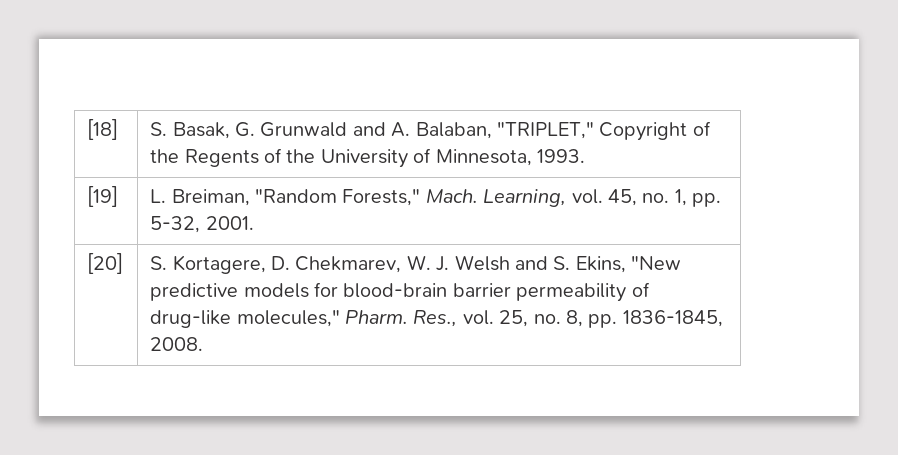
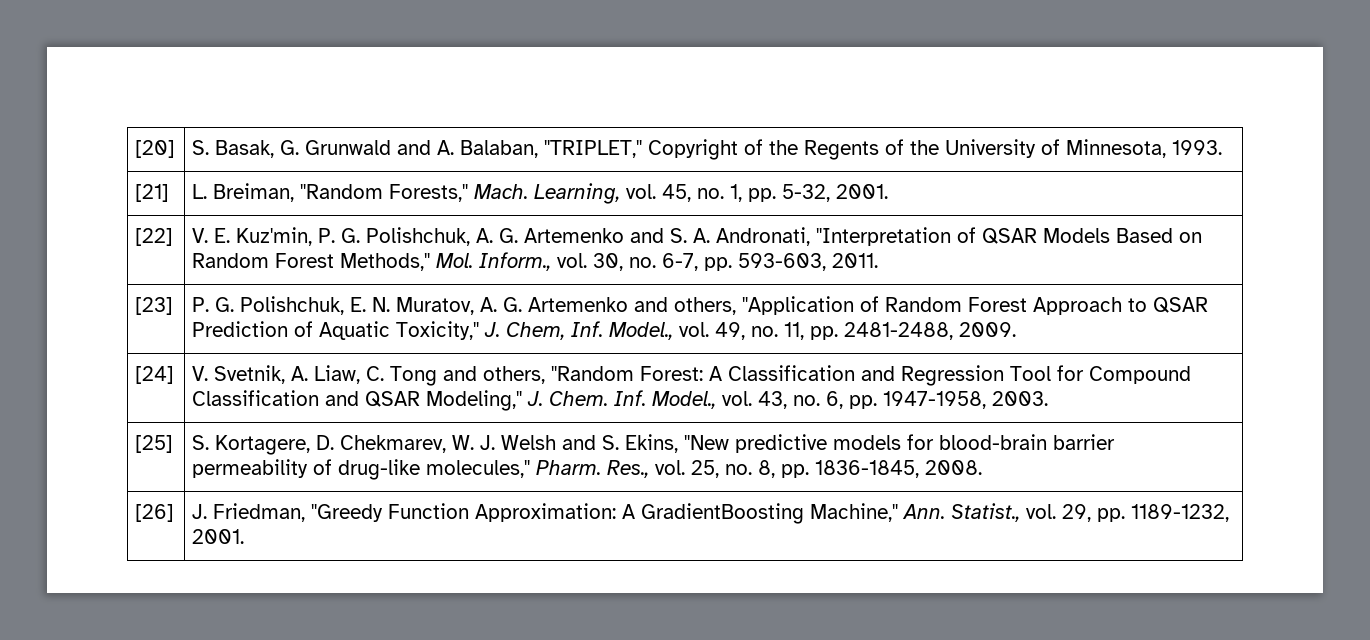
[87,119,119,140] [18] -> [135,140,176,158] [20]
[87,186,119,207] [19] -> [135,184,170,202] [21]
[87,253,124,274] [20] -> [135,228,174,246] [192,227,1203,246] [192,252,879,271] [135,297,174,315] [192,296,1209,315] [192,321,1017,340] [135,366,175,384] [192,365,1192,386] [192,390,1049,411] [135,435,174,453] [22] | V. E. Kuz'min, P. G. Polishchuk, A. G. Artemenko and S. A. Andronati, "Interpretation of QSAR Models Based on Random Forest Methods," Mol. Inform., vol. 30, no. 6-7, pp. 593-603, 2011. // [23] | P. G. Polishchuk, E. N. Muratov, A. G. Artemenko and others, "Application of Random Forest Approach to QSAR Prediction of Aquatic Toxicity," J. Chem, Inf. Model., vol. 49, no. 11, pp. 2481-2488, 2009. // [24] | V. Svetnik, A. Liaw, C. Tong and others, "Random Forest: A Classification and Regression Tool for Compound Classification and QSAR Modeling," J. Chem. Inf. Model., vol. 43, no. 6, pp. 1947-1958, 2003. // [25]
(204, 344) none -> [135,504,175,522] [192,503,1230,524] [192,529,245,544] // [26] | J. Friedman, "Greedy Function Approximation: A GradientBoosting Machine," Ann. Statist., vol. 29, pp. 1189-1232, 2001.

